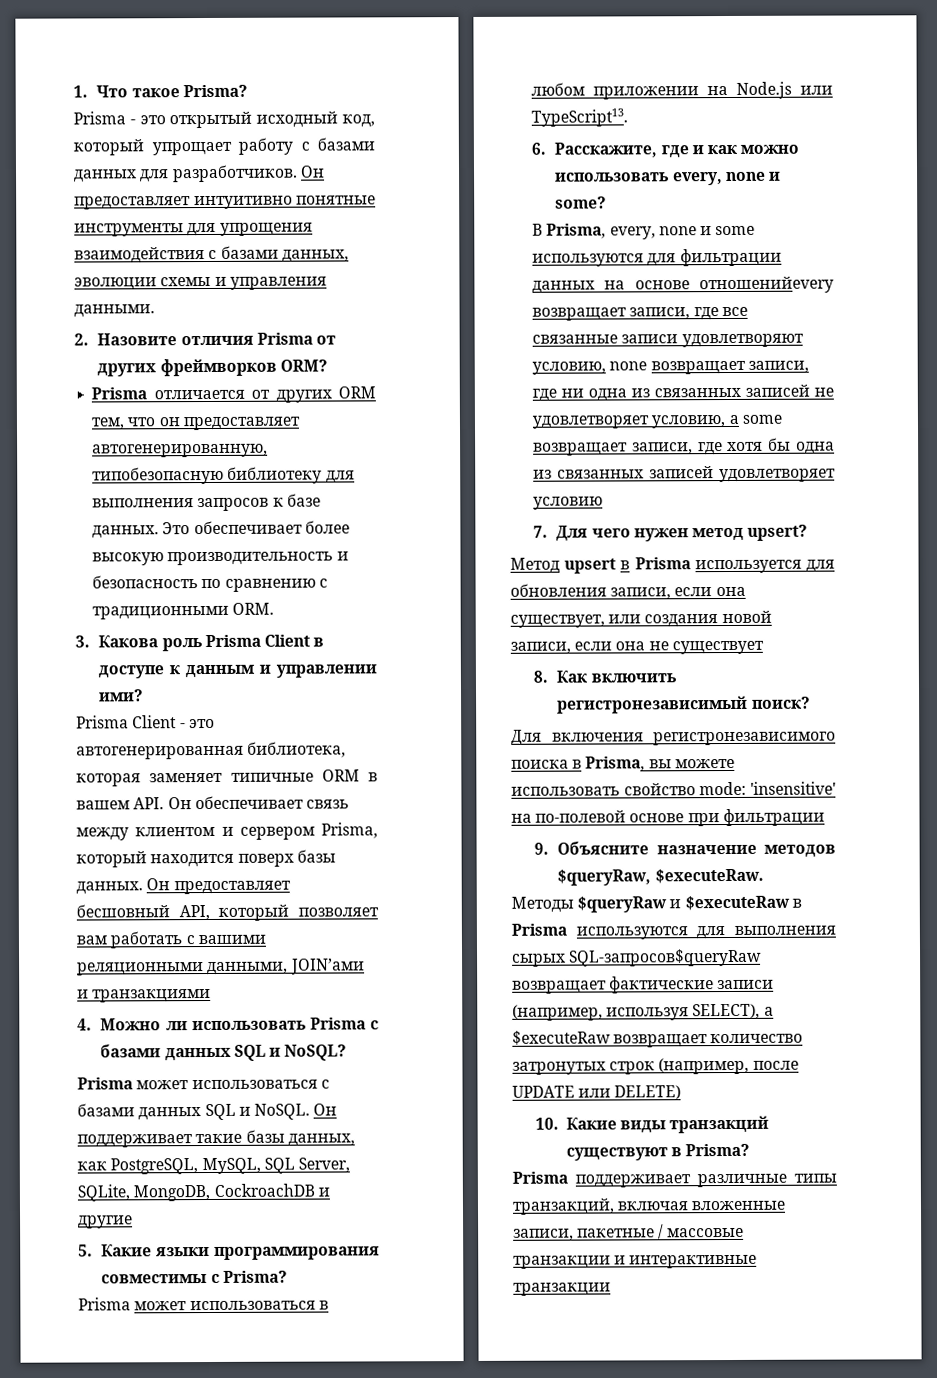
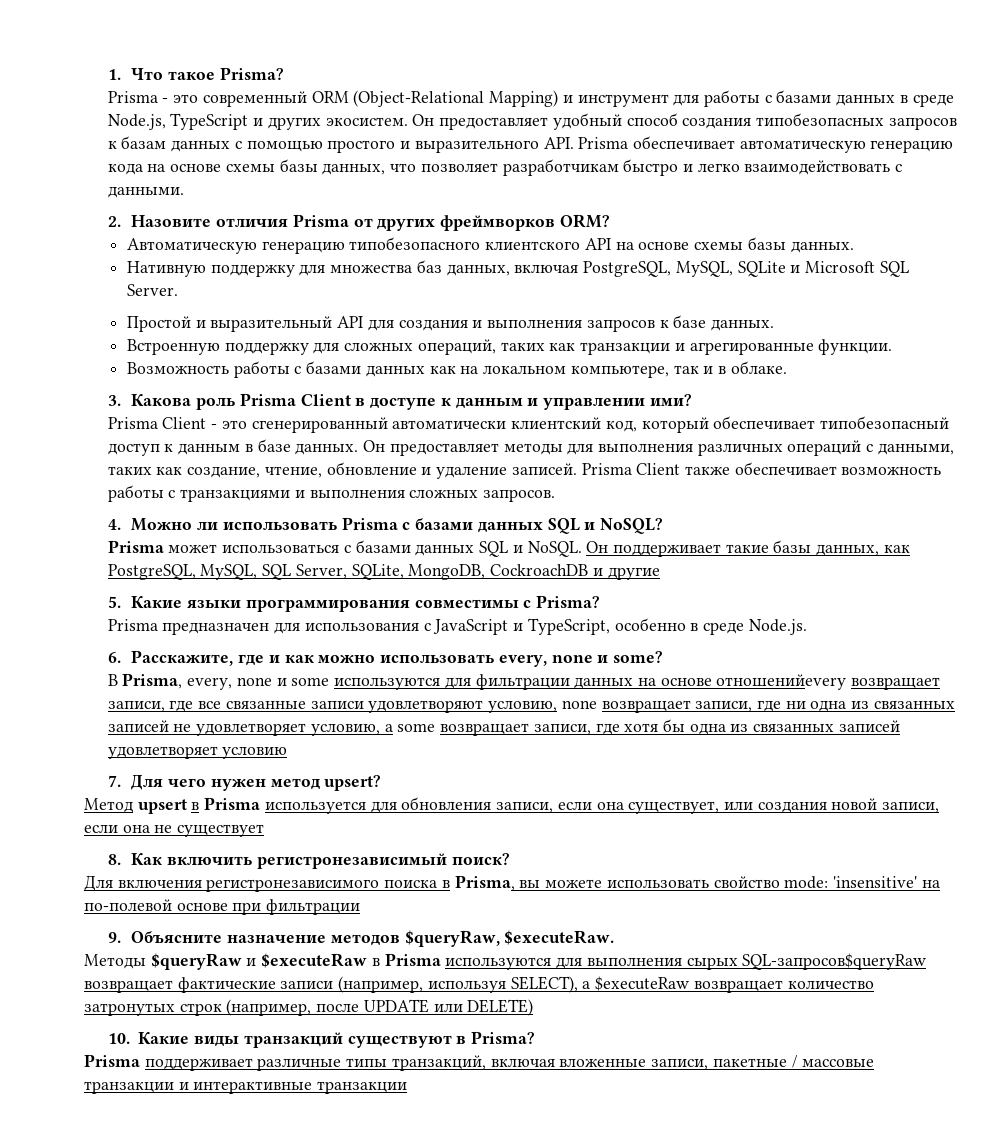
[169,111,375,129] [73,137,375,156] [74,164,325,183] [74,195,376,210] [74,222,313,237] [74,245,349,264] [74,276,327,291] открытый исходный код, который упрощает работу с базами данных для разработчиков. Он предоставляет интуитивно понятные инструменты для упрощения взаимодействия с базами данных, эволюции схемы и управления -> [202,90,954,107] [107,113,957,130] [107,136,954,153] [107,159,903,176] современный ORM (Object-Relational Mapping) и инструмент для работы с базами данных в среде Node.js, TypeScript и других экосистем. Он предоставляет удобный способ создания типобезопасных запросов к базам данных с помощью простого и выразительного API. Prisma обеспечивает автоматическую генерацию кода на основе схемы базы данных, что позволяет разработчикам быстро и легко взаимодействовать с
[91,386,376,403] [91,416,301,431] [92,443,269,458] [92,466,355,485] Prisma отличается от других ORM тем, что он предоставляет автогенерированную, типобезопасную библиотеку для -> [126,237,854,254] [126,260,909,277] [126,284,178,296] [126,316,483,332] Автоматическую генерацию типобезопасного клиентского API на основе схемы базы данных. // Нативную поддержку для множества баз данных, включая PostgreSQL, MySQL, SQLite и Microsoft SQL Server. // Простой и выразительный API для создания и
[162,520,350,535] [92,551,349,566] [92,575,328,592] [92,602,275,620] Это обеспечивает более высокую производительность и безопасность по сравнению с традиционными ORM. -> [126,339,893,355] [126,361,787,378] // Встроенную поддержку для сложных операций, таких как транзакции и агрегированные функции. // Возможность работы с базами данных как на локальном компьютере, так и в облаке.
[76,741,347,760] [76,769,378,787] [76,795,349,810] [76,822,378,841] [76,849,336,868] [76,878,291,895] [76,904,379,921] [76,931,266,949] [77,958,365,976] [77,988,212,1003] автогенерированная библиотека, которая заменяет типичные ORM в вашем API. Он обеспечивает связь между клиентом и сервером Prisma, который находится поверх базы данных. Он предоставляет бесшовный API, который позволяет вам работать с вашими реляционными данными, JOIN’ами и транзакциями -> [251,416,949,433] [107,439,954,456] [107,462,942,479] [107,485,556,502] сгенерированный автоматически клиентский код, который обеспечивает типобезопасный доступ к данным в базе данных. Он предоставляет методы для выполнения различных операций с данными, таких как создание, чтение, обновление и удаление записей. Prisma Client также обеспечивает возможность работы с транзакциями и выполнения сложных запросов.
[134,1300,329,1311] [531,81,833,100] [531,108,629,127] может использоваться в любом приложении на Node.js или TypeScript13. -> [162,618,807,635] предназначен для использования с JavaScript и TypeScript, особенно в среде Node.js.

